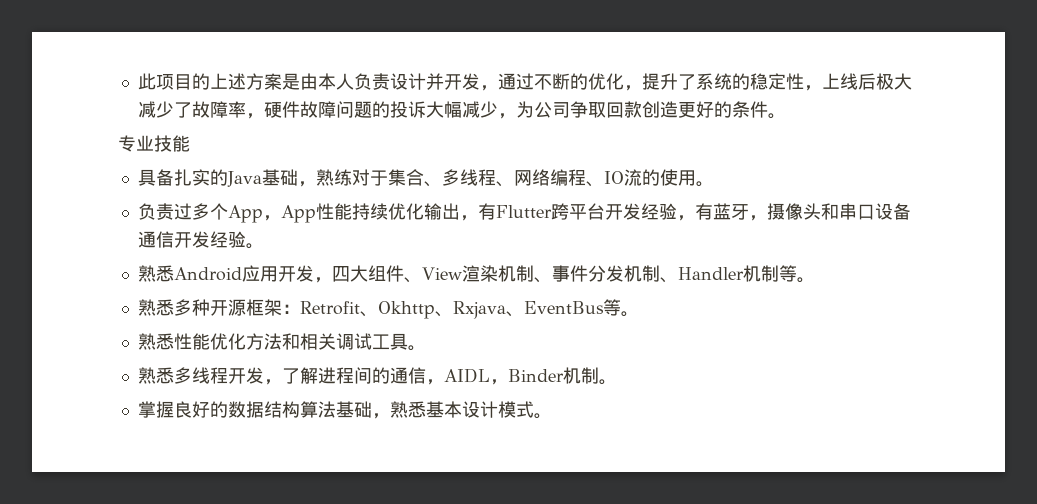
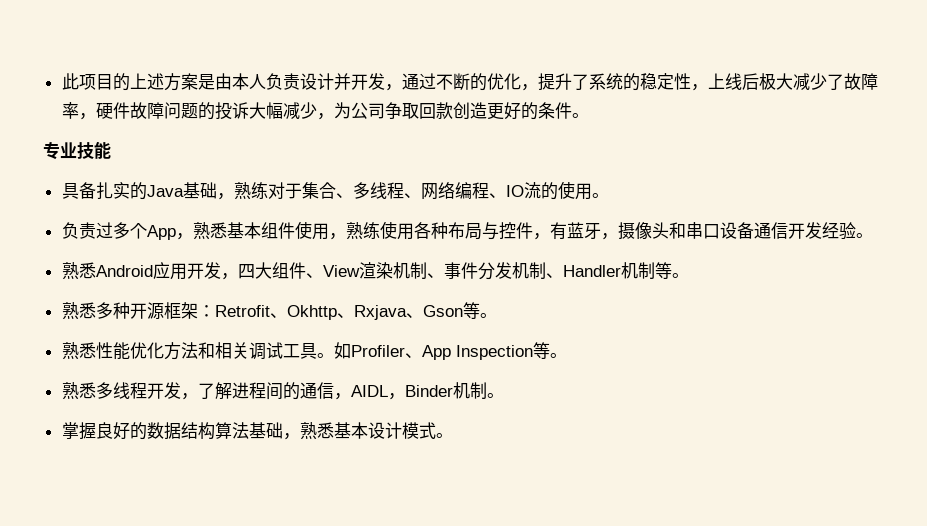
[280,203,677,223] App性能持续优化输出，有Flutter跨平台开发经验 -> [192,221,533,240] 熟悉基本组件使用，熟练使用各种布局与控件
[523,301,604,314] EventBus -> [422,305,463,317] Gson
(426, 348) none -> [333,342,567,360] 如Profiler、App Inspection等。

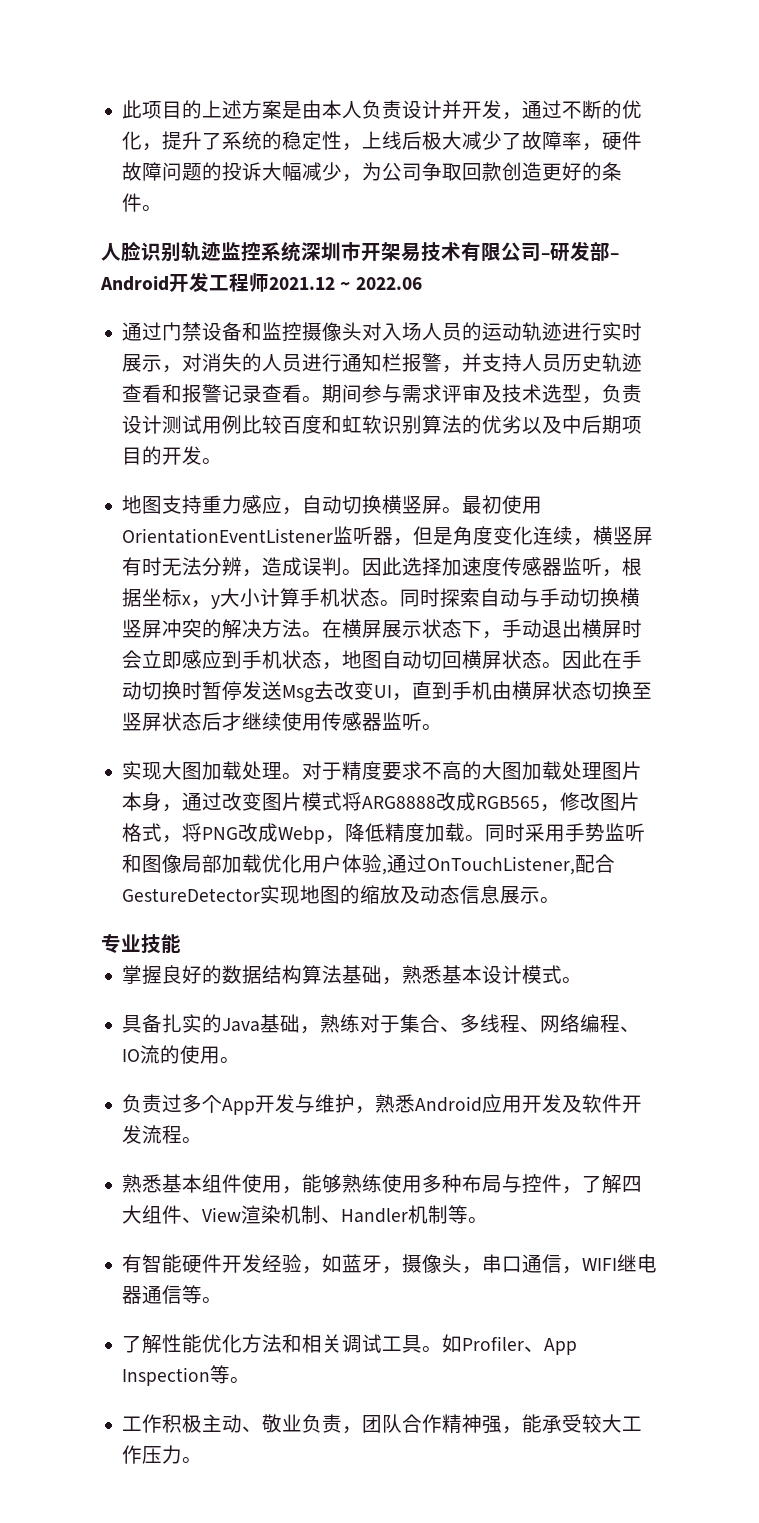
[43,141,111,160] 专业技能 -> [101,241,619,262] [100,272,422,292] [122,322,643,342] [122,353,643,373] [122,384,643,404] [122,415,643,434] [122,446,223,465] [122,495,543,515] [122,526,654,546] [122,557,643,577] [122,588,641,609] [122,619,643,639] [122,650,643,670] [122,681,653,703] [122,712,443,731] [122,761,643,781] [122,792,641,812] [122,823,646,844] [122,854,616,875] [122,885,561,904] [101,934,181,954] [122,965,583,985] 人脸识别轨迹监控系统深圳市开架易技术有限公司–研发部– Android开发工程师2021.12 ~ 2022.06 // 通过门禁设备和监控摄像头对入场人员的运动轨迹进行实时展示，对消失的人员进行通知栏报警，并支持人员历史轨迹查看和报警记录查看。期间参与需求评审及技术选型，负责设计测试用例比较百度和虹软识别算法的优劣以及中后期项目的开发。 // 地图支持重力感应，自动切换横竖屏。最初使用OrientationEventListener监听器，但是角度变化连续，横竖屏有时无法分辨，造成误判。因此选择加速度传感器监听，根据坐标x，y大小计算手机状态。同时探索自动与手动切换横竖屏冲突的解决方法。在横屏展示状态下，手动退出横屏时会立即感应到手机状态，地图自动切回横屏状态。因此在手动切换时暂停发送Msg去改变UI，直到手机由横屏状态切换至竖屏状态后才继续使用传感器监听。 // 实现大图加载处理。对于精度要求不高的大图加载处理图片本身，通过改变图片模式将ARG8888改成RGB565，修改图片格式，将PNG改成Webp，降低精度加载。同时采用手势监听和图像局部加载优化用户体验,通过OnTouchListener,配合GestureDetector实现地图的缩放及动态信息展示。 // 专业技能 // 掌握良好的数据结构算法基础，熟悉基本设计模式。
[175,233,193,240] ， -> [255,1094,643,1114] [122,1125,203,1144] 开发与维护，熟悉Android应用开发及软件开发流程。 //
(346, 236) none -> [302,1174,343,1193] 能够
[413,222,431,239] 各 -> [422,1174,443,1193] 多
[549,222,873,240] [61,262,238,280] 有蓝牙，摄像头和串口设备通信开发经验。 // 熟悉Android应用开发， -> [582,1174,623,1194] 了解
[443,262,563,280] 事件分发机制、 -> (342, 1220) none
[61,302,497,320] [61,342,96,360] 熟悉多种开源框架：Retrofit、Okhttp、Rxjava、Gson等。 // 熟悉 -> [122,1254,658,1274] [122,1285,223,1304] [122,1334,163,1354] 有智能硬件开发经验，如蓝牙，摄像头，串口通信，WIFI继电器通信等。 // 了解
[61,382,504,400] [61,422,436,440] 熟悉多线程开发，了解进程间的通信，AIDL，Binder机制。 // 掌握良好的数据结构算法基础，熟悉基本设计模式 -> [122,1414,643,1434] [122,1445,183,1464] 工作积极主动、敬业负责，团队合作精神强，能承受较大工作压力

